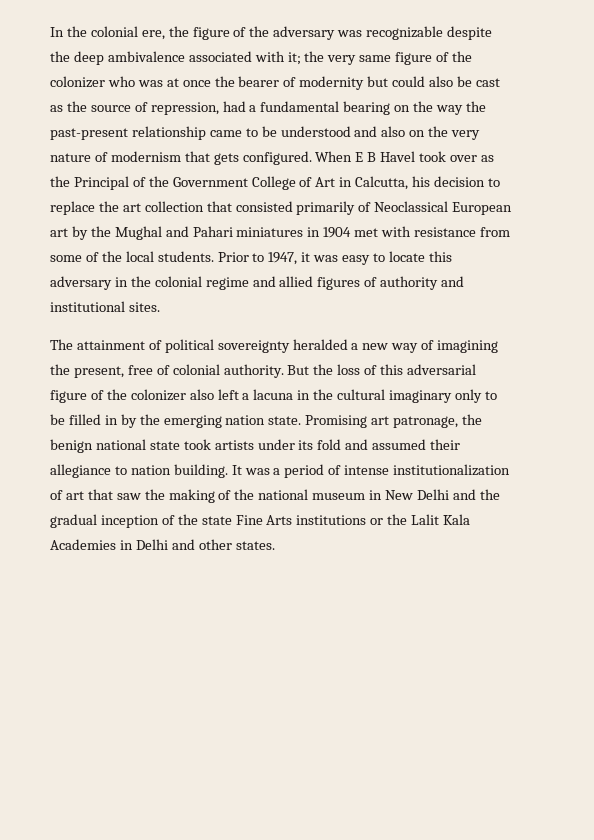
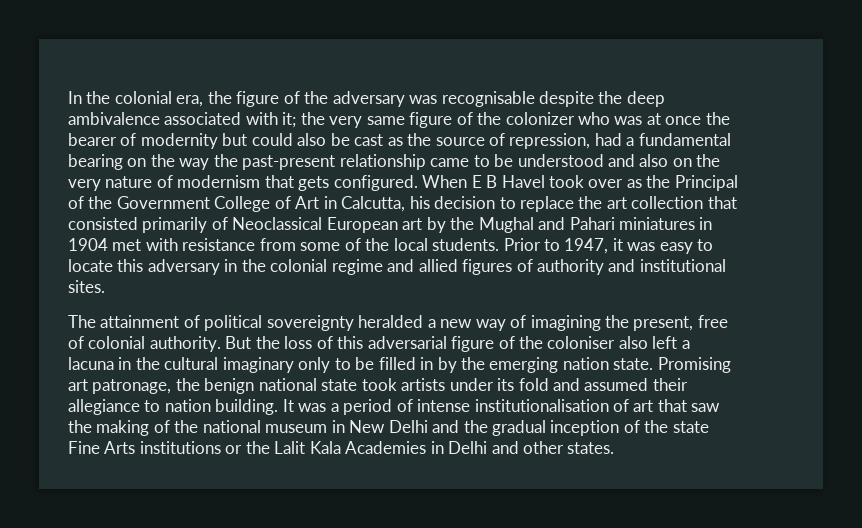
[141,30,165,40] ere, -> [176,95,204,107] era,
[366,26,444,40] recognizable -> [441,91,535,107] recognisable
[130,389,186,401] colonizer -> [547,336,616,349] coloniser
[393,464,511,476] institutionalization -> [474,399,609,412] institutionalisation

